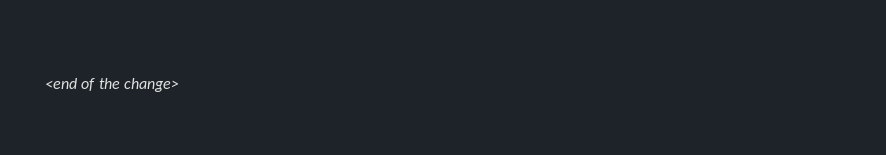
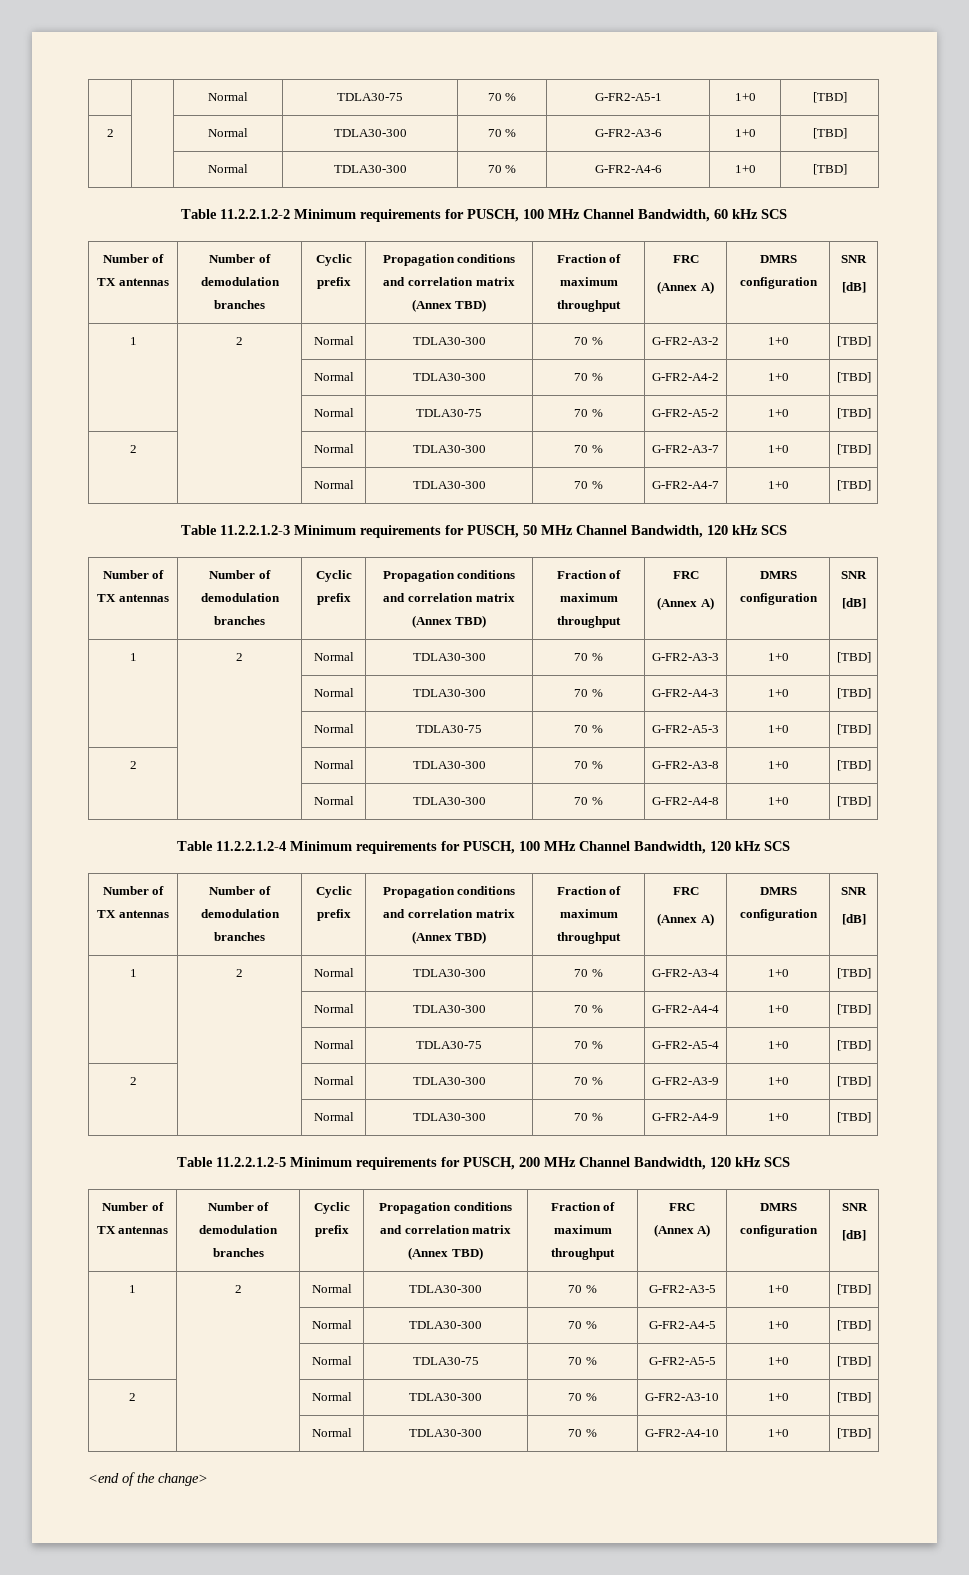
(45, 83) none -> [208,92,248,101] [337,93,403,101] [487,93,517,101] [594,93,662,101] [734,93,756,101] [812,92,847,103] [106,129,114,137] [208,128,248,137] [333,129,407,137] [487,129,517,137] [594,129,662,137] [734,129,756,137] [812,128,847,139] [208,164,248,173] [333,165,407,173] [487,165,517,173] [594,165,662,173] [734,165,756,173] [812,164,847,175] [180,209,787,222] [102,254,165,263] [97,278,169,286] [209,254,271,263] [200,277,280,286] [214,300,265,309] [315,254,352,266] [316,277,351,289] [382,254,516,266] [383,277,515,286] [411,299,487,312] [556,254,622,263] [559,277,618,286] [557,300,621,312] [672,255,699,263] [657,281,714,294] [759,255,797,263] [739,277,818,289] [841,255,867,263] [841,282,866,293] [129,337,137,345] [236,337,244,345] [313,336,354,345] [412,337,486,345] [574,337,603,345] [652,337,719,345] [767,337,789,345] [836,336,871,347] [313,372,354,381] [412,373,486,381] [574,373,603,381] [652,373,719,381] [767,373,789,381] [836,372,871,383] [313,408,354,417] [416,409,482,417] [574,409,603,417] [652,409,719,417] [767,409,789,417] [836,408,871,419] [129,445,137,453] [313,444,354,453] [412,445,486,453] [574,445,603,453] [652,445,719,453] [767,445,789,453] [836,444,871,455] [313,480,354,489] [412,481,486,489] [574,481,603,489] [652,481,719,489] [767,481,789,489] [836,480,871,491] [180,525,787,538] [102,570,165,579] [97,594,169,602] [209,570,271,579] [200,593,280,602] [214,616,265,625] [315,570,352,582] [316,593,351,605] [382,570,516,582] [383,593,515,602] [411,615,487,628] [556,570,622,579] [559,593,618,602] [557,616,621,628] [672,571,699,579] [657,597,714,610] [759,571,797,579] [739,593,818,605] [841,571,867,579] [841,598,866,609] [129,653,137,661] [236,653,244,661] [313,652,354,661] [412,653,486,661] [574,653,603,661] [652,653,719,661] [767,653,789,661] [836,652,871,663] [313,688,354,697] [412,689,486,697] [574,689,603,697] [652,689,719,697] [767,689,789,697] [836,688,871,699] [313,724,354,733] [416,725,482,733] [574,725,603,733] [652,725,719,733] [767,725,789,733] [836,724,871,735] [129,761,137,769] [313,760,354,769] [412,761,486,769] [574,761,603,769] [652,761,719,769] [767,761,789,769] [836,760,871,771] [313,796,354,805] [412,797,486,805] [574,797,603,805] [652,797,719,805] [767,797,789,805] [836,796,871,807] [177,841,790,854] [102,886,165,895] [97,910,169,918] [209,886,271,895] [200,909,280,918] [214,932,265,941] [315,886,352,898] [316,909,351,921] [382,886,516,898] [383,909,515,918] [411,931,487,944] [556,886,622,895] [559,909,618,918] [557,932,621,944] [672,887,699,895] [657,913,714,926] [759,887,797,895] [739,909,818,921] [841,887,867,895] [841,914,866,925] [129,969,137,977] [236,969,244,977] [313,968,354,977] [412,969,486,977] [574,969,603,977] [652,969,719,977] [767,969,789,977] [836,968,871,979] [313,1004,354,1013] [412,1005,486,1013] [574,1005,603,1013] [652,1005,719,1013] [767,1005,789,1013] [836,1004,871,1015] [313,1040,354,1049] [416,1041,482,1049] [574,1041,603,1049] [652,1041,719,1049] [767,1041,789,1049] [836,1040,871,1051] [129,1077,137,1085] [313,1076,354,1085] [412,1077,486,1085] [574,1077,603,1085] [652,1077,719,1085] [767,1077,789,1085] [836,1076,871,1087] [313,1112,354,1121] [412,1113,486,1121] [574,1113,603,1121] [652,1113,719,1121] [767,1113,789,1121] [836,1112,871,1123] [177,1157,790,1170] [102,1202,164,1211] [96,1226,169,1234] [207,1202,270,1211] [199,1225,278,1234] [212,1248,264,1257] [313,1202,350,1214] [314,1225,349,1237] [379,1202,512,1214] [379,1225,512,1234] [408,1247,483,1260] [550,1202,616,1211] [553,1225,612,1234] [551,1248,615,1260] [669,1203,695,1211] [653,1224,711,1237] [759,1203,797,1211] [739,1225,818,1237] [841,1203,868,1211] [842,1230,866,1241] [129,1285,136,1293] [234,1285,242,1293] [311,1284,352,1293] [409,1285,482,1293] [568,1285,597,1293] [648,1285,716,1293] [767,1285,789,1293] [837,1284,871,1295] [311,1320,352,1329] [409,1321,482,1329] [568,1321,597,1329] [648,1321,716,1329] [767,1321,789,1329] [837,1320,871,1331] [311,1356,352,1365] [412,1357,479,1365] [568,1357,597,1365] [648,1357,716,1365] [767,1357,789,1365] [837,1356,871,1367] [129,1393,136,1401] [311,1392,352,1401] [409,1393,482,1401] [568,1393,597,1401] [645,1393,719,1401] [767,1393,789,1401] [837,1392,871,1403] [311,1428,352,1437] [409,1429,482,1437] [568,1429,597,1437] [645,1429,719,1437] [767,1429,789,1437] [837,1428,871,1439] | | Normal | TDLA30-75 | 70 % | G-FR2-A5-1 | 1+0 | [TBD] // 2 | | Normal | TDLA30-300 | 70 % | G-FR2-A3-6 | 1+0 | [TBD] // | | Normal | TDLA30-300 | 70 % | G-FR2-A4-6 | 1+0 | [TBD] // Table 11.2.2.1.2-2 Minimum requirements for PUSCH, 100 MHz Channel Bandwidth, 60 kHz SCS // Number of TX antennas | Number of demodulation branches | Cyclic prefix | Propagation conditions and correlation matrix (Annex TBD) | Fraction of maximum throughput | FRC // (Annex A) | DMRS configuration | SNR // [dB] // 1 | 2 | Normal | TDLA30-300 | 70 % | G-FR2-A3-2 | 1+0 | [TBD] // | | Normal | TDLA30-300 | 70 % | G-FR2-A4-2 | 1+0 | [TBD] // | | Normal | TDLA30-75 | 70 % | G-FR2-A5-2 | 1+0 | [TBD] // 2 | | Normal | TDLA30-300 | 70 % | G-FR2-A3-7 | 1+0 | [TBD] // | | Normal | TDLA30-300 | 70 % | G-FR2-A4-7 | 1+0 | [TBD] // Table 11.2.2.1.2-3 Minimum requirements for PUSCH, 50 MHz Channel Bandwidth, 120 kHz SCS // Number of TX antennas | Number of demodulation branches | Cyclic prefix | Propagation conditions and correlation matrix (Annex TBD) | Fraction of maximum throughput | FRC // (Annex A) | DMRS configuration | SNR // [dB] // 1 | 2 | Normal | TDLA30-300 | 70 % | G-FR2-A3-3 | 1+0 | [TBD] // | | Normal | TDLA30-300 | 70 % | G-FR2-A4-3 | 1+0 | [TBD] // | | Normal | TDLA30-75 | 70 % | G-FR2-A5-3 | 1+0 | [TBD] // 2 | | Normal | TDLA30-300 | 70 % | G-FR2-A3-8 | 1+0 | [TBD] // | | Normal | TDLA30-300 | 70 % | G-FR2-A4-8 | 1+0 | [TBD] // Table 11.2.2.1.2-4 Minimum requirements for PUSCH, 100 MHz Channel Bandwidth, 120 kHz SCS // Number of TX antennas | Number of demodulation branches | Cyclic prefix | Propagation conditions and correlation matrix (Annex TBD) | Fraction of maximum throughput | FRC // (Annex A) | DMRS configuration | SNR // [dB] // 1 | 2 | Normal | TDLA30-300 | 70 % | G-FR2-A3-4 | 1+0 | [TBD] // | | Normal | TDLA30-300 | 70 % | G-FR2-A4-4 | 1+0 | [TBD] // | | Normal | TDLA30-75 | 70 % | G-FR2-A5-4 | 1+0 | [TBD] // 2 | | Normal | TDLA30-300 | 70 % | G-FR2-A3-9 | 1+0 | [TBD] // | | Normal | TDLA30-300 | 70 % | G-FR2-A4-9 | 1+0 | [TBD] // Table 11.2.2.1.2-5 Minimum requirements for PUSCH, 200 MHz Channel Bandwidth, 120 kHz SCS // Number of TX antennas | Number of demodulation branches | Cyclic prefix | Propagation conditions and correlation matrix (Annex TBD) | Fraction of maximum throughput | FRC // (Annex A) | DMRS configuration | SNR // [dB] // 1 | 2 | Normal | TDLA30-300 | 70 % | G-FR2-A3-5 | 1+0 | [TBD] // | | Normal | TDLA30-300 | 70 % | G-FR2-A4-5 | 1+0 | [TBD] // | | Normal | TDLA30-75 | 70 % | G-FR2-A5-5 | 1+0 | [TBD] // 2 | | Normal | TDLA30-300 | 70 % | G-FR2-A3-10 | 1+0 | [TBD] // | | Normal | TDLA30-300 | 70 % | G-FR2-A4-10 | 1+0 | [TBD] //

